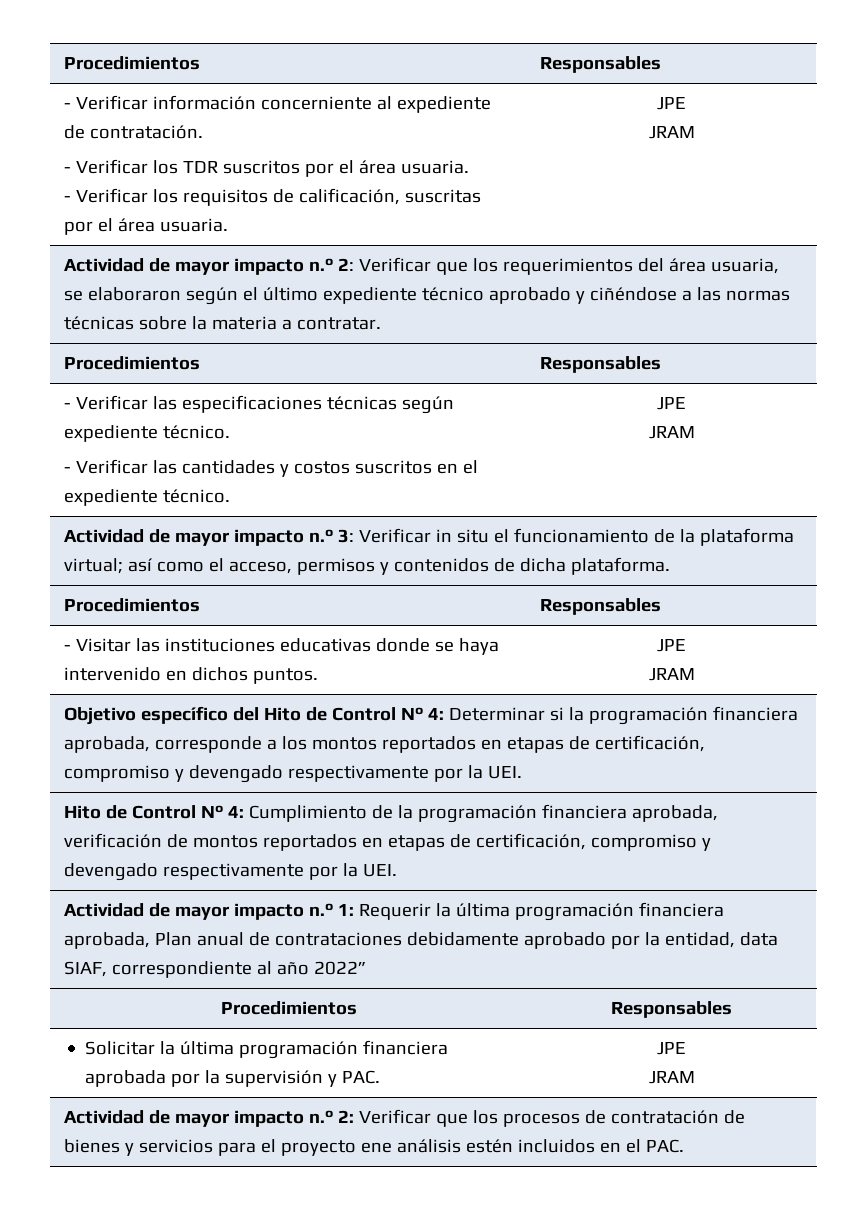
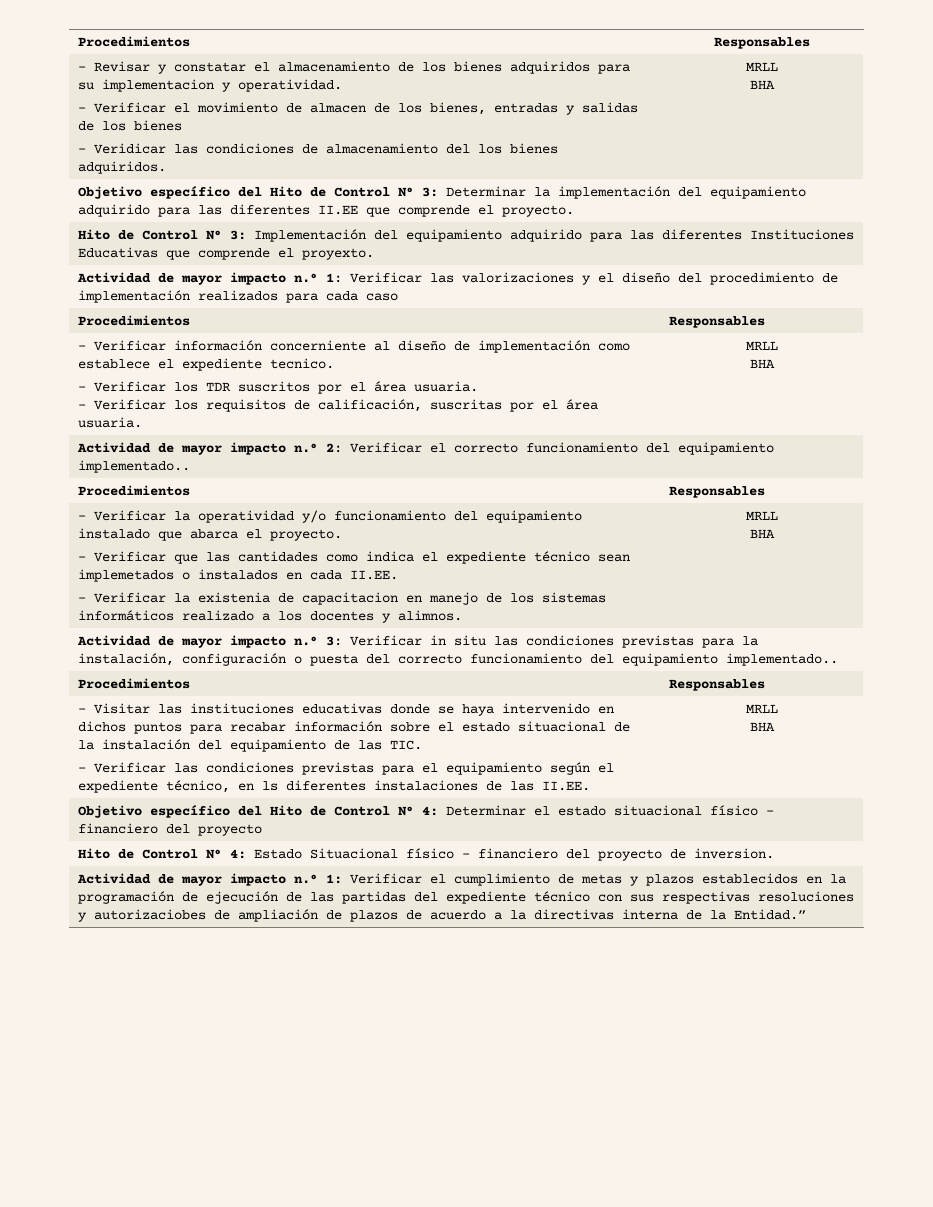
[64,56,201,70] [540,56,662,73] Procedimientos | Responsables -> [77,36,190,47] [714,37,810,49] [77,61,630,74] [77,79,342,92] [77,102,638,115] [77,120,182,131] [77,143,558,154] [77,161,166,174] [746,62,778,71] [750,80,775,89] [77,186,806,199] [77,204,574,217] [77,229,854,242] [77,247,374,260] [76,272,838,285] [77,290,398,303] [77,315,190,326] [668,316,765,328] Procedimientos | Responsables // - Revisar y constatar el almacenamiento de los bienes adquiridos para su implementacion y operatividad. // - Verificar el movimiento de almacen de los bienes, entradas y salidas de los bienes // - Veridicar las condiciones de almacenamiento del los bienes adquiridos. | MRLL // BHA // Objetivo específico del Hito de Control N° 3: Determinar la implementación del equipamiento adquirido para las diferentes II.EE que comprende el proyecto. // Hito de Control N° 3: Implementación del equipamiento adquirido para las diferentes Instituciones Educativas que comprende el proyexto. // Actividad de mayor impacto n.° 1: Verificar las valorizaciones y el diseño del procedimiento de implementación realizados para cada caso // Procedimientos | Responsables
[397,96,492,113] [64,125,204,139] expediente de contratación. -> [397,340,630,353] [77,358,334,371] diseño de implementación como establece el expediente tecnico.
[657,97,686,110] [648,126,695,139] [64,257,780,275] [64,287,791,305] [64,316,382,330] [64,356,201,370] [540,356,662,373] [64,395,455,414] [64,425,231,442] [64,459,149,474] JPE // JRAM // Actividad de mayor impacto n.° 2: Verificar que los requerimientos del área usuaria, se elaboraron según el último expediente técnico aprobado y ciñéndose a las normas técnicas sobre la materia a contratar. // Procedimientos | Responsables // - Verificar las especificaciones técnicas según expediente técnico. // - Verificar -> [746,341,778,350] [750,359,775,368] [76,442,774,455] [77,460,190,473] [77,485,190,496] [668,486,765,498] [77,510,582,523] [77,528,342,541] [77,551,198,564] MRLL // BHA // Actividad de mayor impacto n.° 2: Verificar el correcto funcionamiento del equipamiento implementado.. // Procedimientos | Responsables // - Verificar la operatividad y/o funcionamiento del equipamiento instalado que abarca el proyecto. // - Verificar que
[280,460,479,477] [64,489,231,506] [657,397,686,410] [648,426,695,439] y costos suscritos en el expediente técnico. | JPE // JRAM -> [325,551,630,564] [77,569,398,582] [77,592,606,605] [77,610,462,623] [746,511,778,520] [750,529,775,538] como indica el expediente técnico sean implemetados o instalados en cada II.EE. // - Verificar la existenia de capacitacion en manejo de los sistemas informáticos realizado a los docentes y alimnos. | MRLL // BHA
[494,528,795,546] [64,557,671,575] el funcionamiento de la plataforma virtual; así como el acceso, permisos y contenidos de dicha plataforma. -> [493,635,758,648] [77,653,838,666] las condiciones previstas para la instalación, configuración o puesta del correcto funcionamiento del equipamiento implementado..
[253,668,319,684] [657,639,686,652] [648,668,695,681] puntos. | JPE // JRAM -> [133,721,630,734] [77,739,422,752] [77,762,614,775] [77,780,590,793] [746,704,778,713] [750,722,775,731] puntos para recabar información sobre el estado situacional de la instalación del equipamiento de las TIC. // - Verificar las condiciones previstas para el equipamiento según el expediente técnico, en ls diferentes instalaciones de las II.EE. | MRLL // BHA
[550,706,799,725] [64,735,706,753] [64,765,523,783] [64,804,719,823] [64,833,712,851] [64,863,398,881] [64,902,725,921] [64,932,779,949] [64,961,367,978] [220,1001,357,1015] [611,1001,732,1018] [84,1040,448,1059] [84,1070,380,1087] [657,1042,686,1055] [648,1071,695,1084] [64,1109,746,1127] [64,1139,685,1156] si la programación financiera aprobada, corresponde a los montos reportados en etapas de certificación, compromiso y devengado respectivamente por la UEI. // Hito de Control N° 4: Cumplimiento de la programación financiera aprobada, verificación de montos reportados en etapas de certificación, compromiso y devengado respectivamente por la UEI. // Actividad de mayor impacto n.° 1: Requerir la última programación financiera aprobada, Plan anual de contrataciones debidamente aprobado por la entidad, data SIAF, correspondiente al año 2022” // Procedimientos | Responsables // Solicitar la última programación financiera aprobada por la supervisión y PAC. | JPE // JRAM // Actividad de mayor impacto n.° 2: Verificar que los procesos de contratación de bienes y servicios para el proyecto ene análisis estén incluidos en el PAC. -> [533,805,774,816] [77,823,262,836] [77,848,774,861] [76,873,846,886] [77,891,854,904] [77,909,806,922] el estado situacional físico – financiero del proyecto // Hito de Control N° 4: Estado Situacional físico – financiero del proyecto de inversion. // Actividad de mayor impacto n.° 1: Verificar el cumplimiento de metas y plazos establecidos en la programación de ejecución de las partidas del expediente técnico con sus respectivas resoluciones y autorizaciobes de ampliación de plazos de acuerdo a la directivas interna de la Entidad.”

